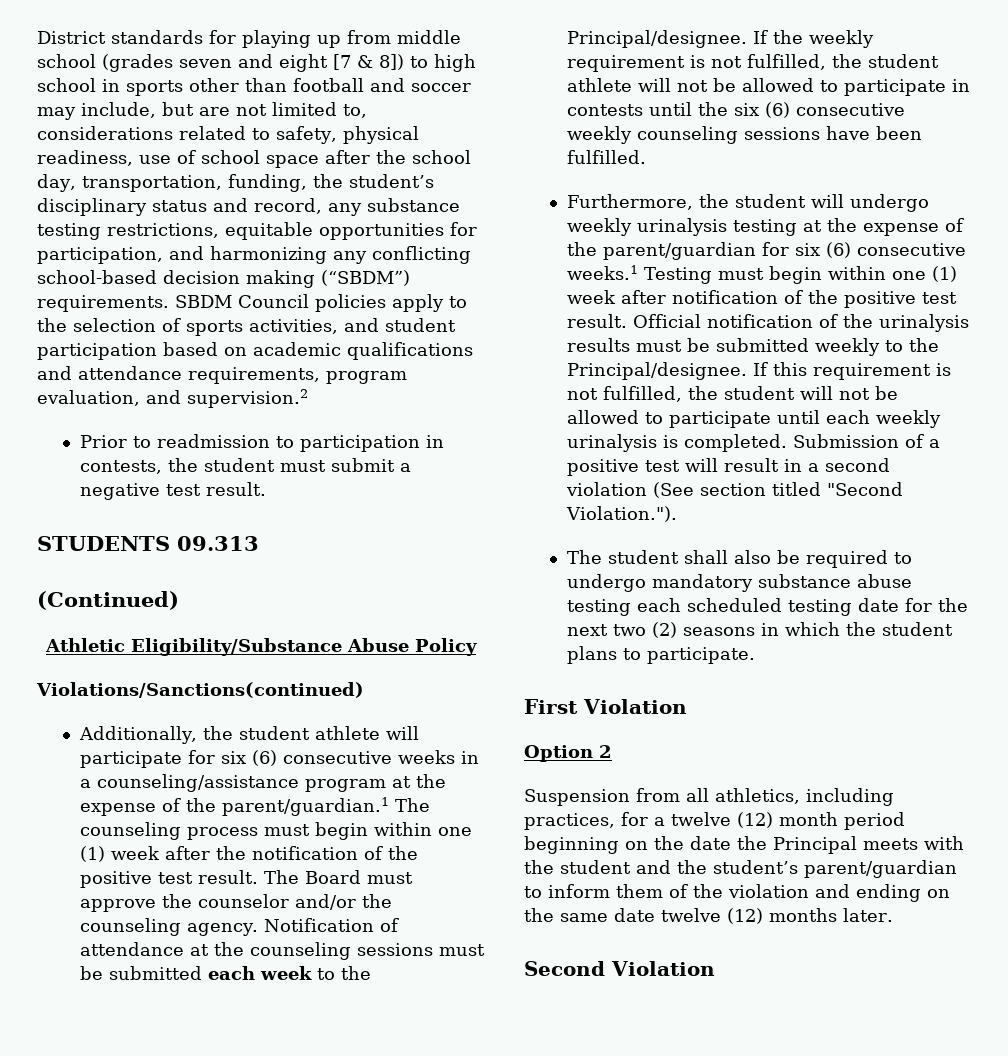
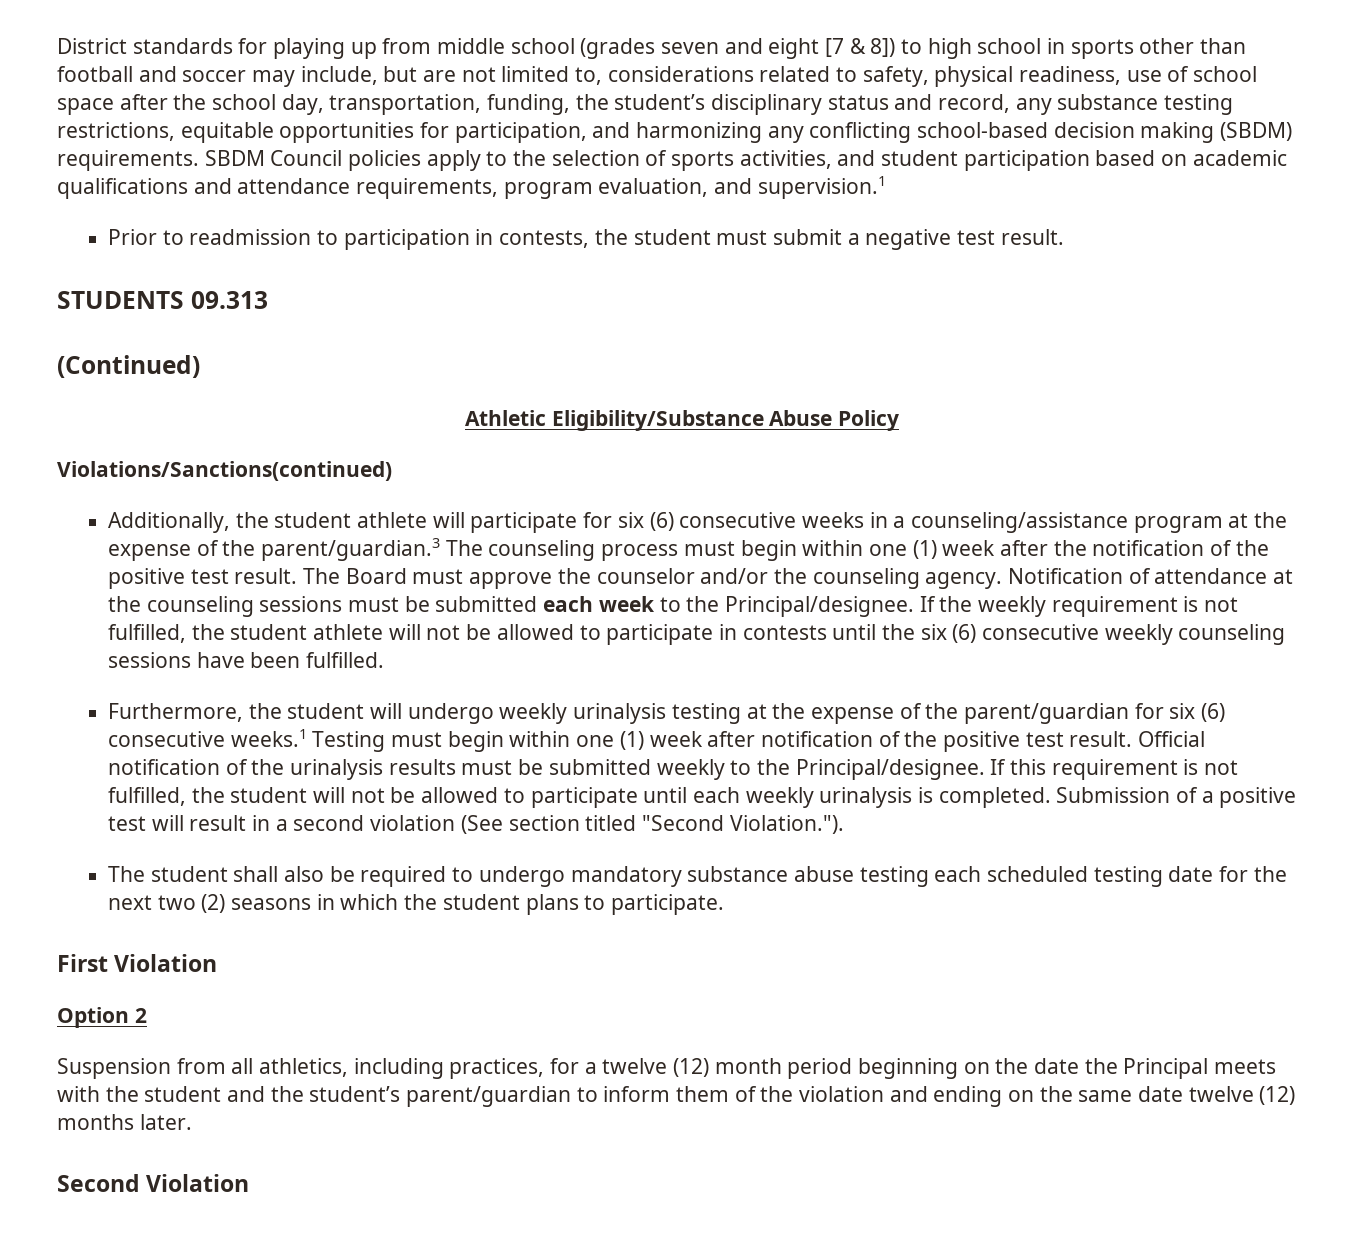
[321,270,410,286] (“SBDM”) -> [1220,122,1293,141] (SBDM)
[187,389,308,408] supervision.2 -> [757,176,886,199] supervision.1
[221,797,389,816] parent/guardian.1 -> [261,538,441,561] parent/guardian.3

